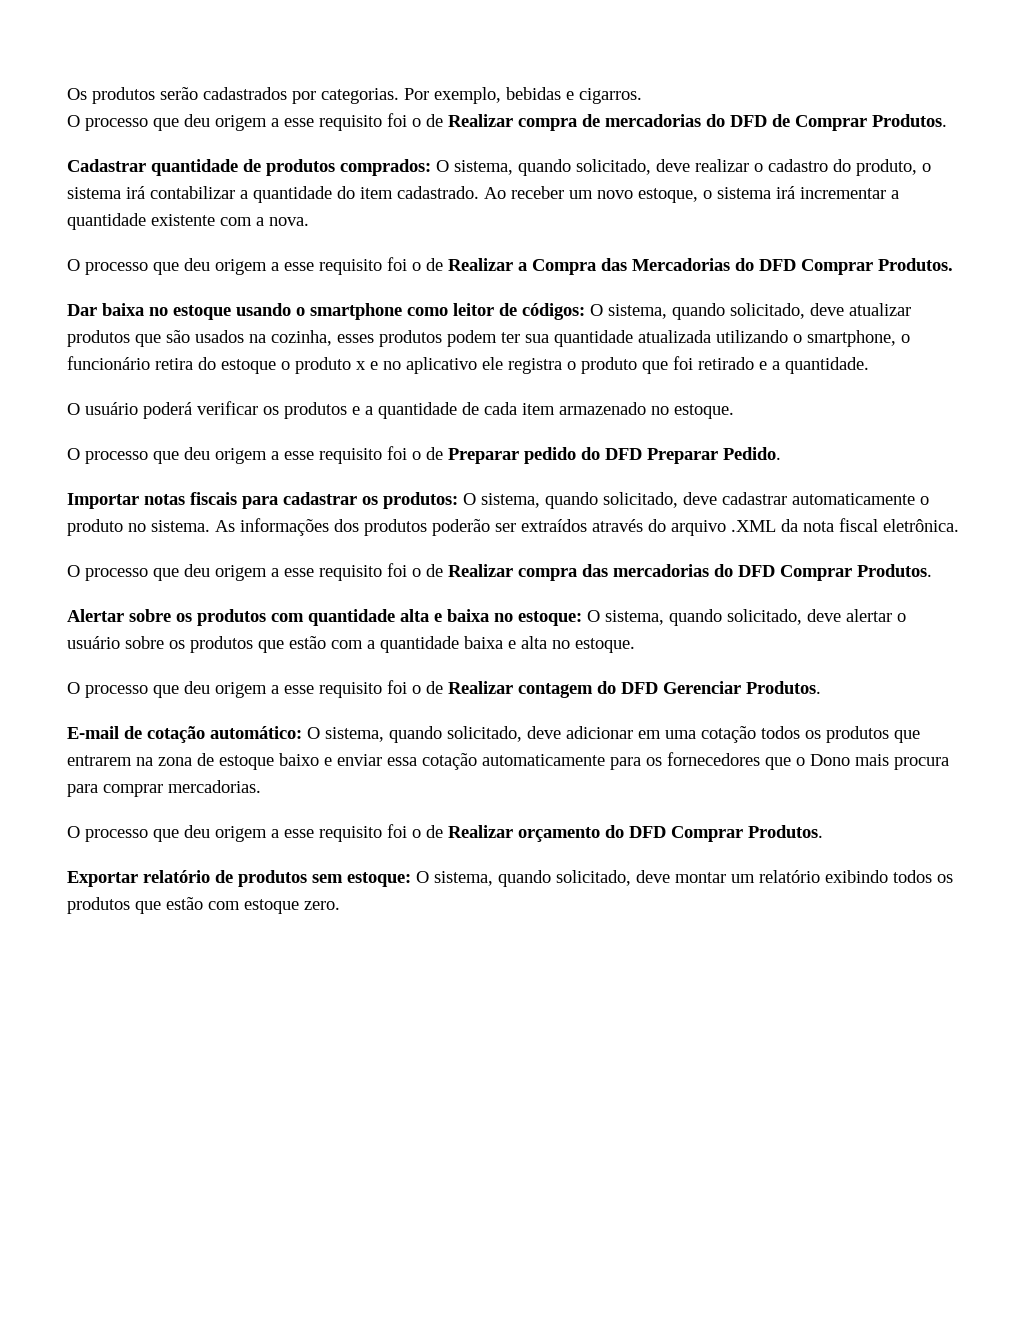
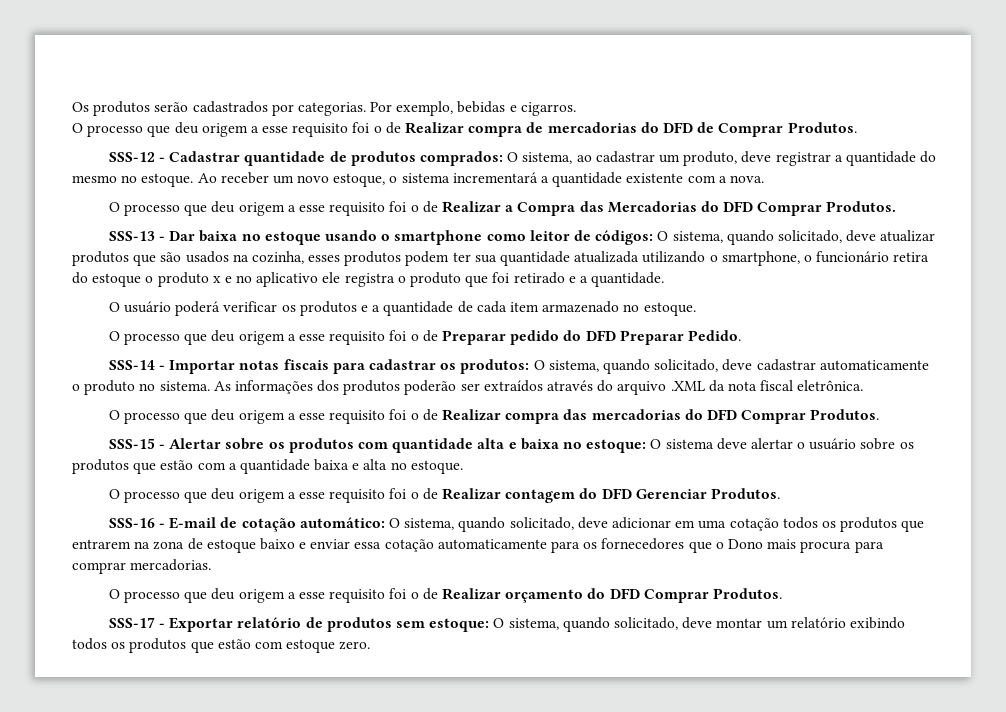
(947, 120) none -> [108,152,166,162] SSS-12 -
[518,159,931,176] [67,186,479,203] quando solicitado, deve realizar o cadastro do produto, o sistema irá contabilizar a quantidade do item cadastrado. -> [576,151,937,166] [72,173,194,187] ao cadastrar um produto, deve registrar a quantidade do mesmo no estoque.
[776,186,886,199] irá incrementar -> [452,172,538,183] incrementará
(953, 264) none -> [108,231,166,241] SSS-13 -
(781, 453) none -> [108,360,166,370] SSS-14 -
(932, 570) none -> [108,438,166,449] SSS-15 -
[605,609,802,626] sistema, quando solicitado, -> [665,439,714,449] sistema
(821, 687) none -> [108,518,166,528] SSS-16 -
(823, 831) none -> [108,617,166,628] SSS-17 -

